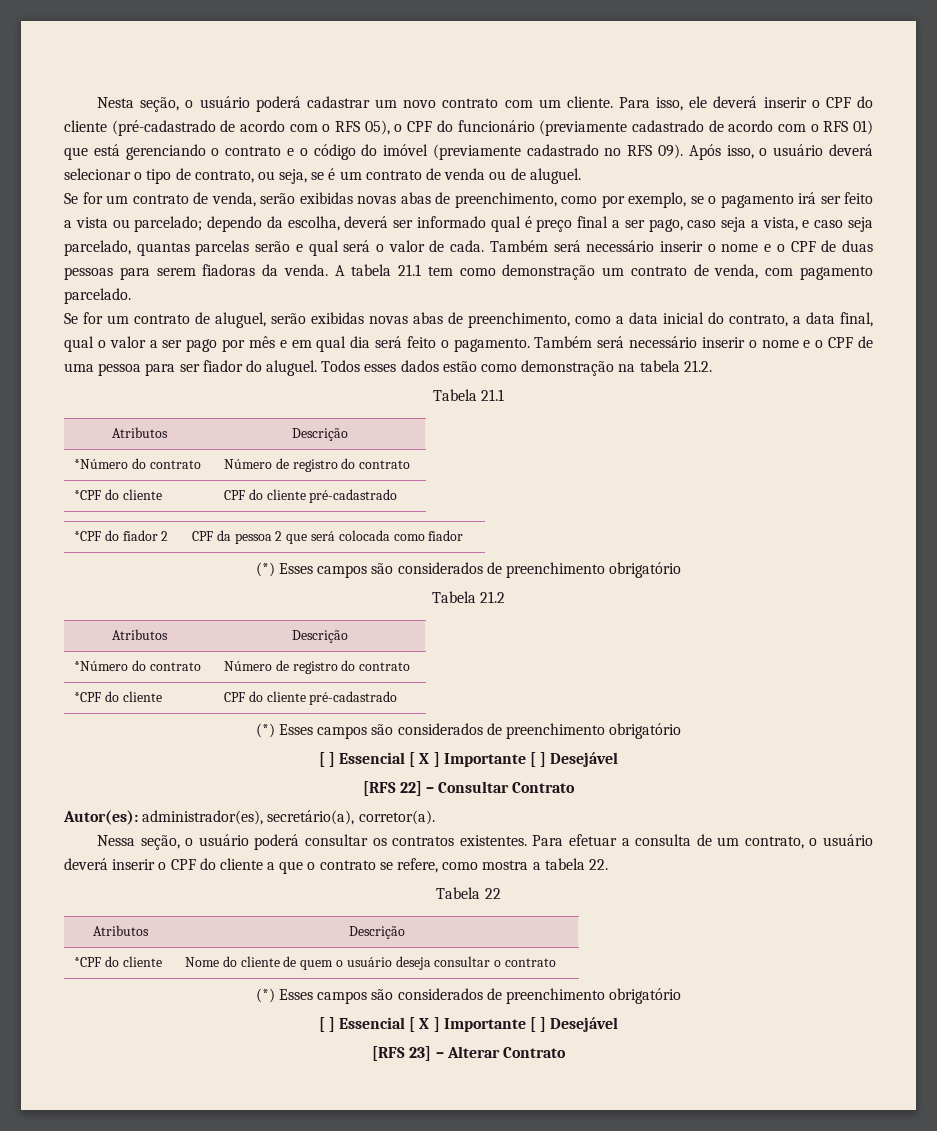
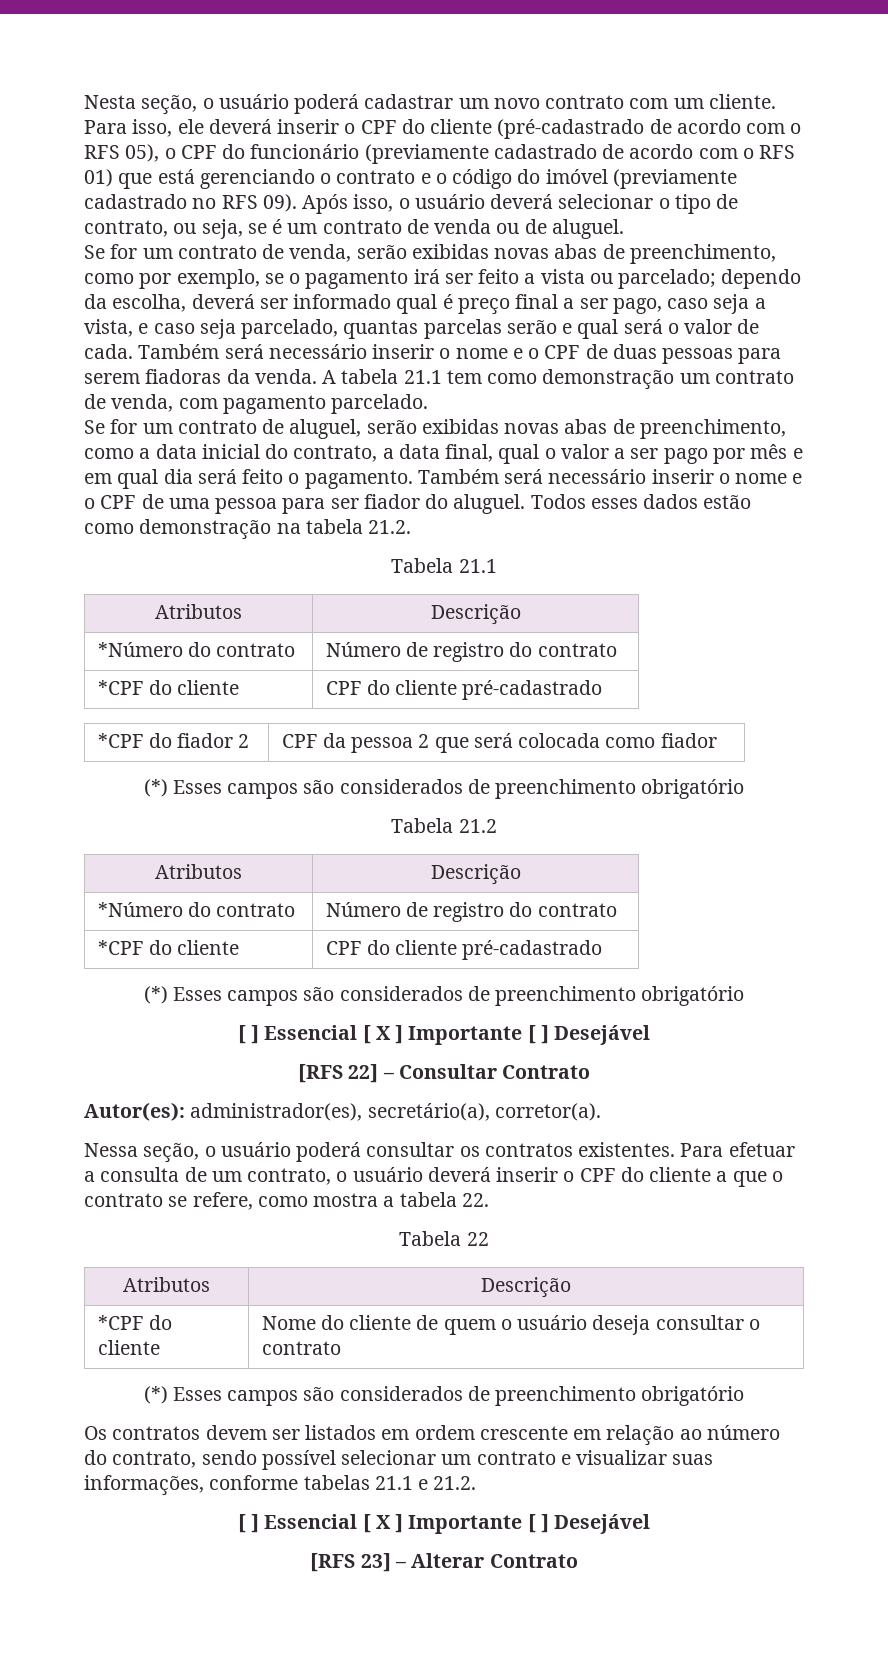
(682, 996) none -> [84,1425,780,1446] [84,1450,714,1470] [84,1475,477,1496] // Os contratos devem ser listados em ordem crescente em relação ao número do contrato, sendo possível selecionar um contrato e visualizar suas informações, conforme tabelas 21.1 e 21.2.

